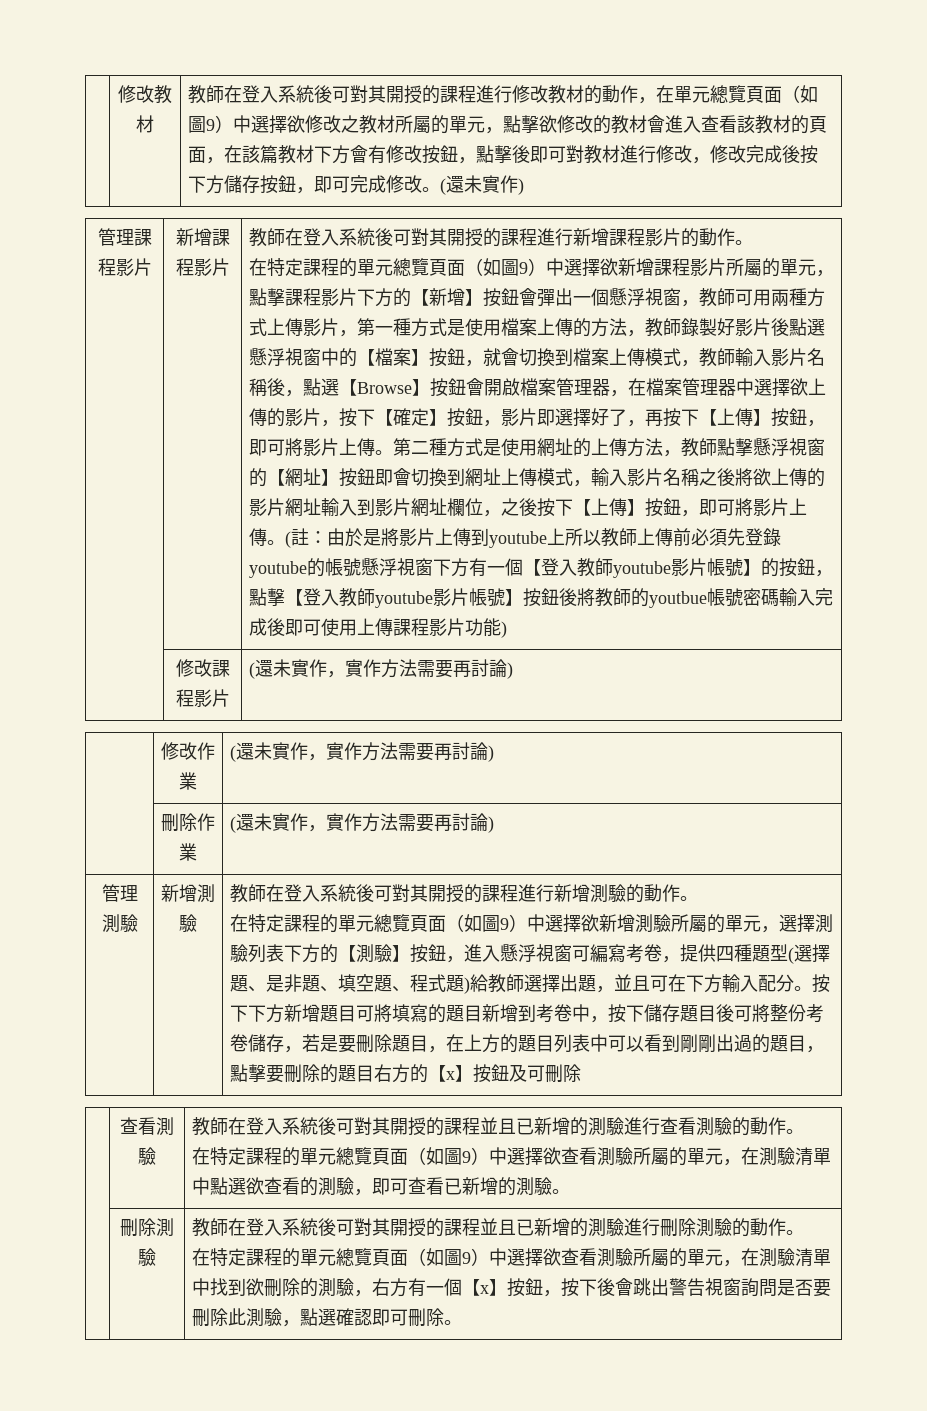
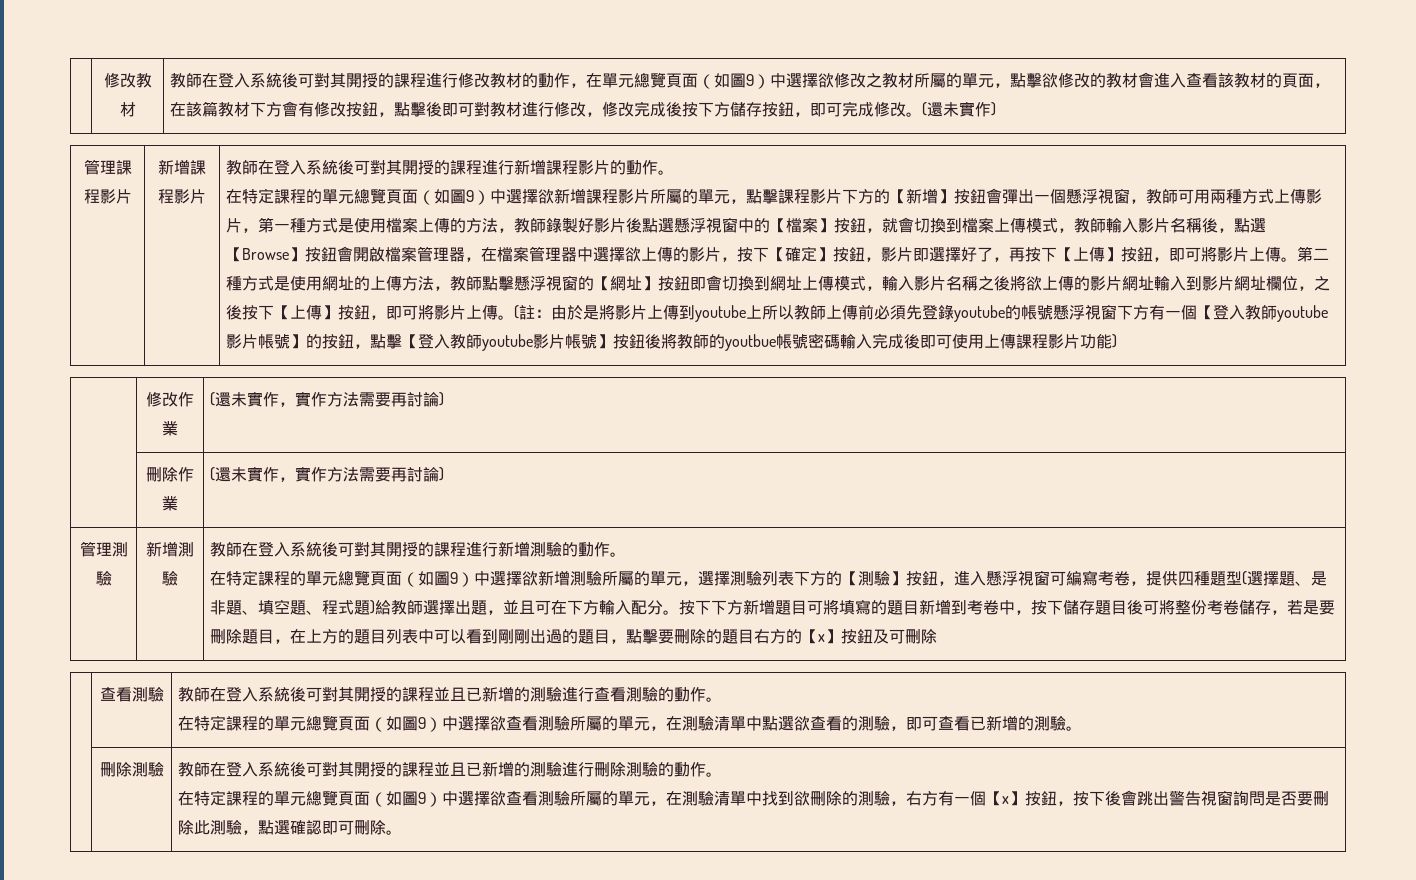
[175,659,230,677] [175,689,230,707] [248,659,513,679] // | 修改課程影片 | (還未實作，實作方法需要再討論) -> (1117, 341) none

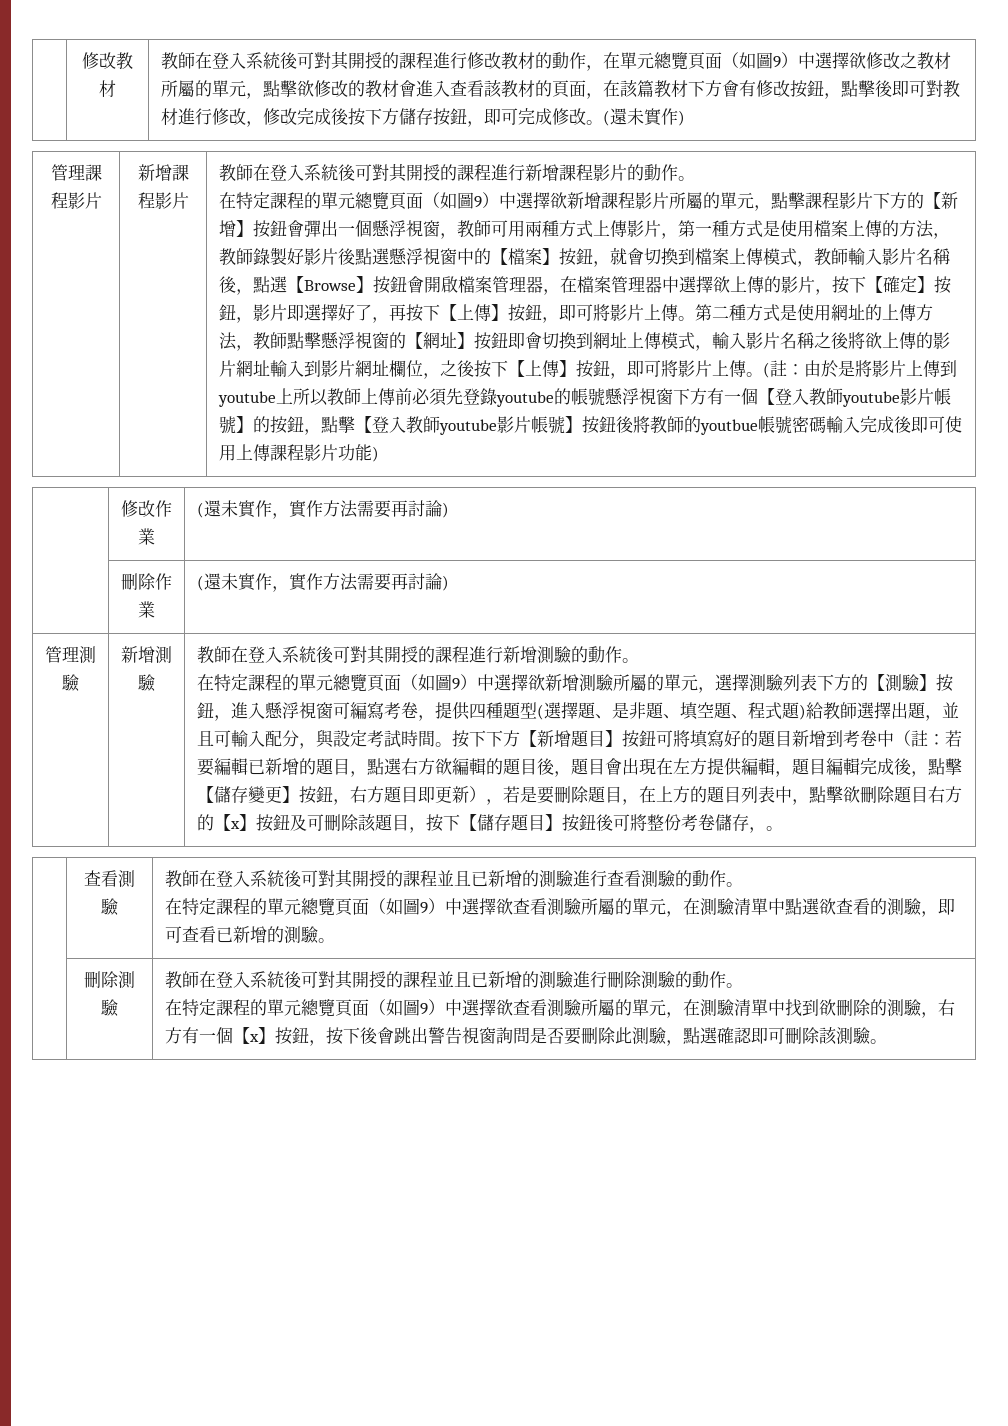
[550,600,599,615] 在下方 -> (231, 738) none
(663, 607) none -> [298,730,435,749] ，與設定考試時間
(743, 607) none -> [519,730,537,747] 【
(807, 607) none -> [604,730,656,748] 】按鈕
(871, 607) none -> [723,730,741,747] 好
[1014,599,1271,615] ，按下儲存題目後可將整份考卷儲存 -> [893,730,962,747] [196,758,962,777] [196,786,486,805] （註：若要編輯已新增的題目，點選右方欲編輯的題目後，題目會出現在左方提供編輯，題目編輯完成後，點擊【儲存變更】按鈕，右方題目即更新）
[433,629,722,644] 可以看到剛剛出過的題目，點擊要刪除的 -> [791,786,895,805] ，點擊欲刪除
(937, 636) none -> [357,814,783,833] 該題目，按下【儲存題目】按鈕後可將整份考卷儲存，。
(386, 827) none -> [818,1027,871,1045] 該測驗

